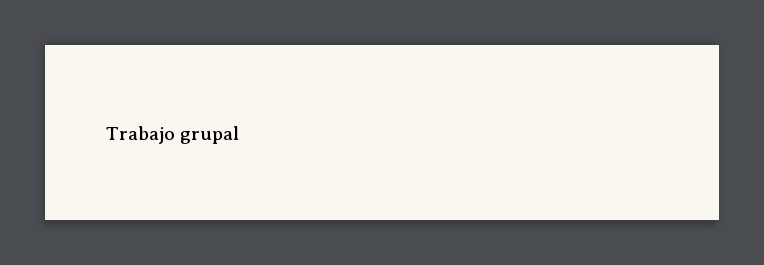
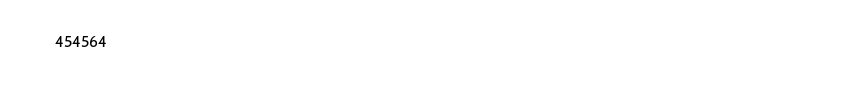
[106,126,240,144] Trabajo grupal -> [55,36,107,47] 454564

